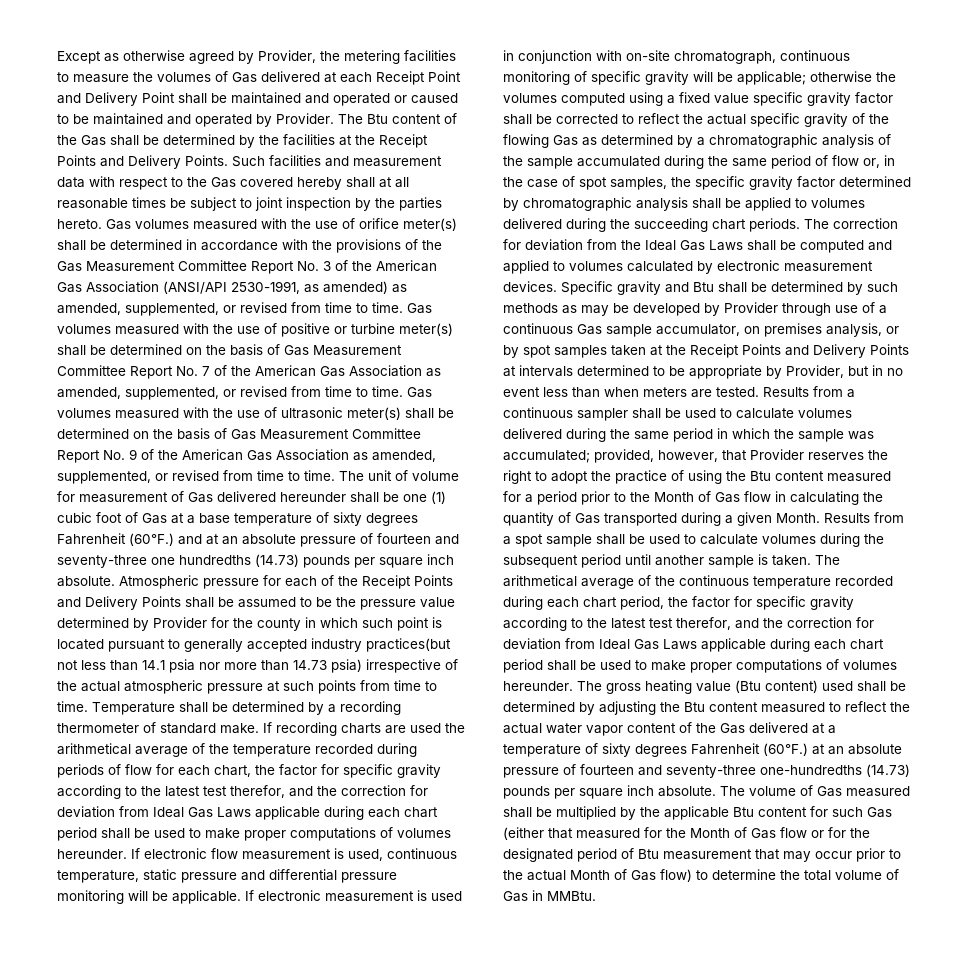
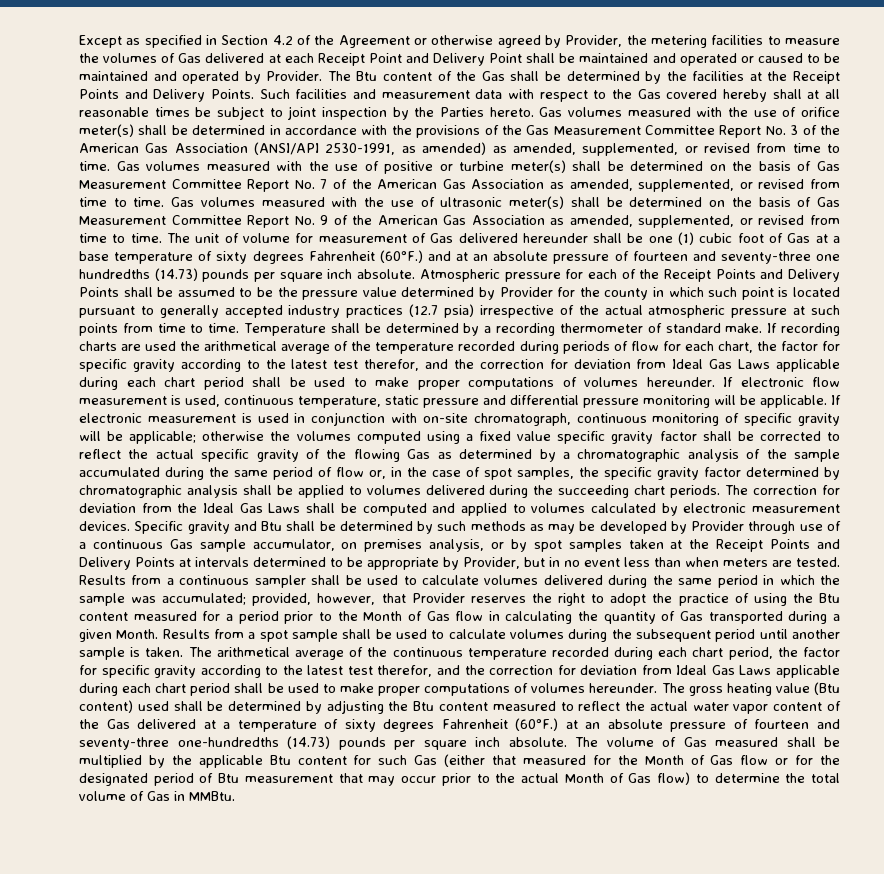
(119, 57) none -> [144,35,427,48] specified in Section 4.2 of the Agreement or
[399,197,442,211] parties -> [440,107,485,117] Parties
[366,638,451,652] [57,659,327,673] practices(but not less than 14.1 psia nor more than 14.73 -> [346,304,439,318] practices (12.7

